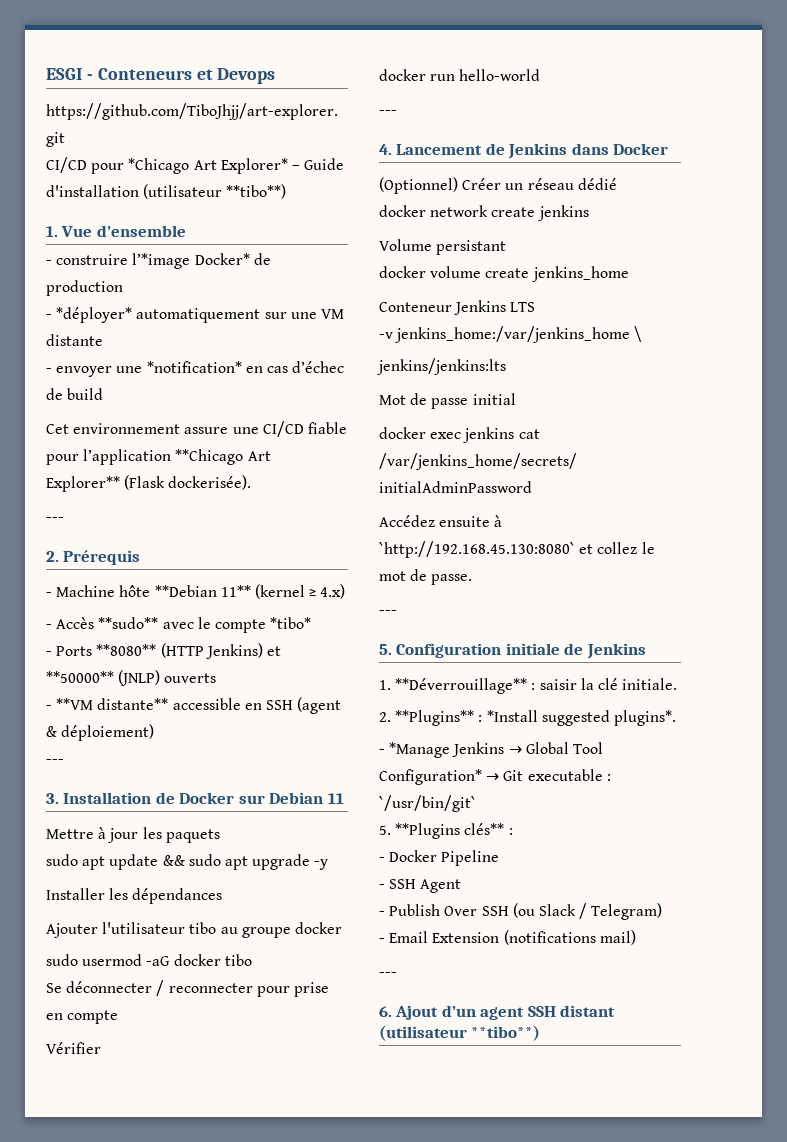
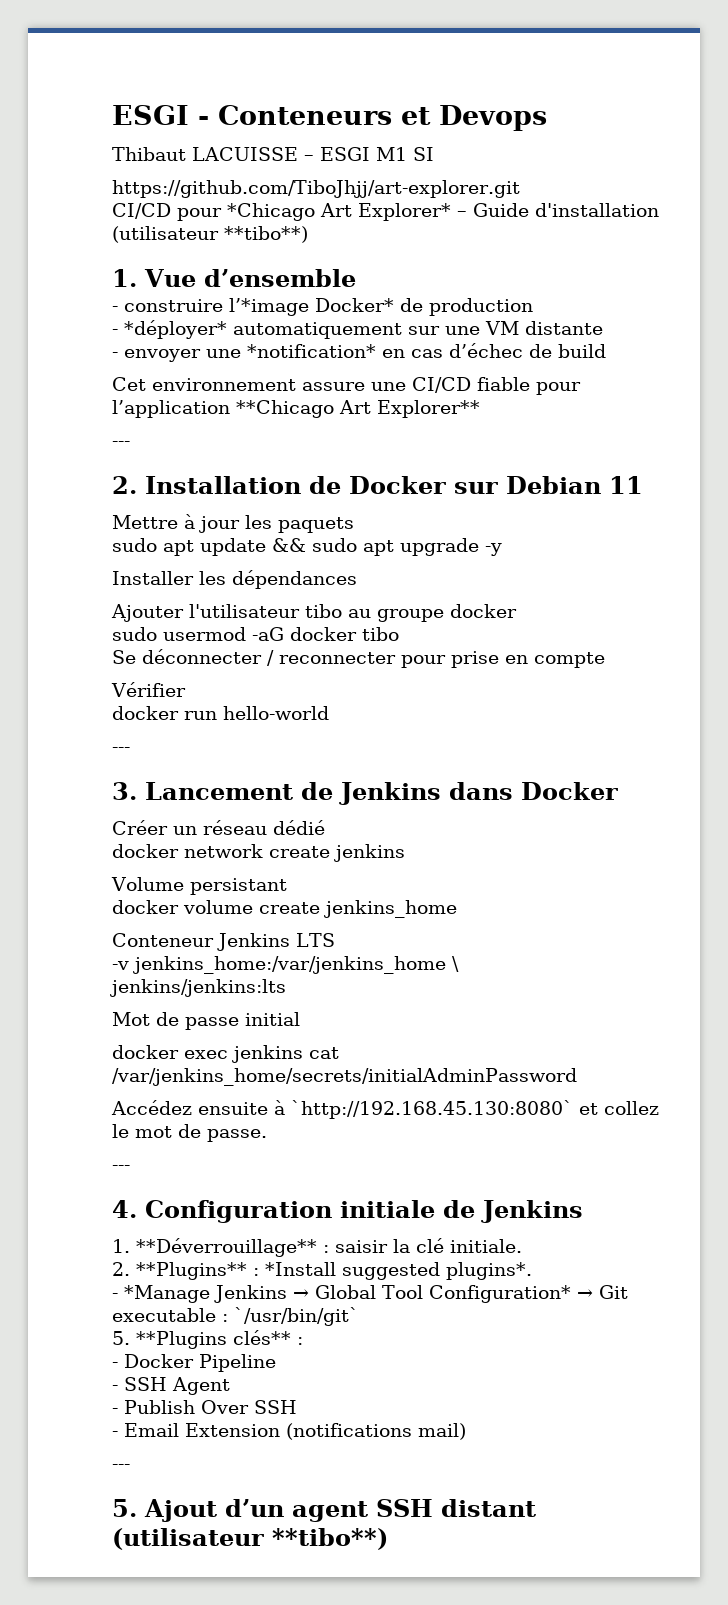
(276, 76) none -> [112,147,434,161] // Thibaut LACUISSE – ESGI M1 SI
[124,475,252,490] (Flask dockerisée). -> (480, 409) none
[63,550,141,565] [46,584,346,599] [46,617,312,633] [46,643,281,659] [46,670,217,686] [46,697,342,714] [46,724,155,741] [46,759,64,764] [46,793,59,804] Prérequis // - Machine hôte **Debian 11** (kernel ≥ 4.x) // - Accès **sudo** avec le compte *tibo* // - Ports **8080** (HTTP Jenkins) et **50000** (JNLP) ouverts // - **VM distante** accessible en SSH (agent & déploiement) // --- // 3. -> (137, 485) none
[379,144,392,155] 4. -> [112,782,137,800] 3.
[379,177,458,194] (Optionnel) -> (618, 791) none
[379,644,392,655] 5. -> [112,1200,137,1218] 4.
[512,903,663,920] (ou Slack / Telegram) -> (297, 1407) none
[379,1006,392,1017] 6. -> [112,1499,137,1517] 5.

